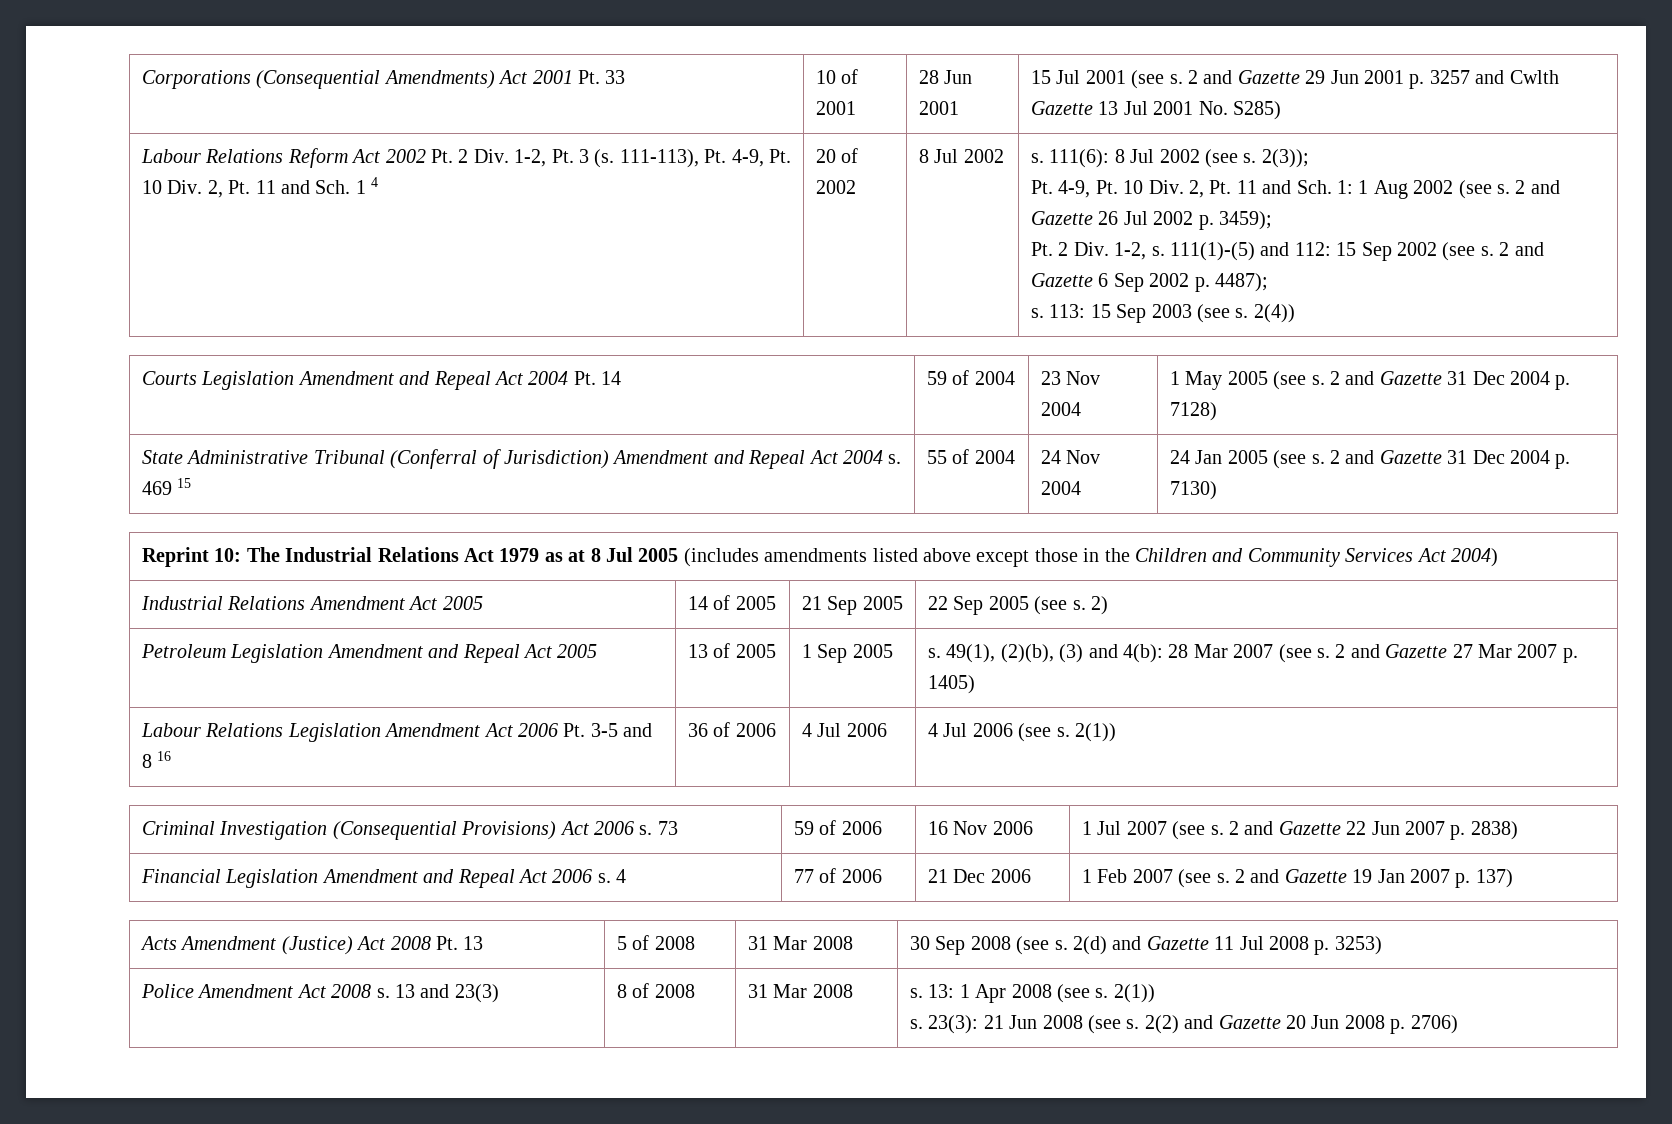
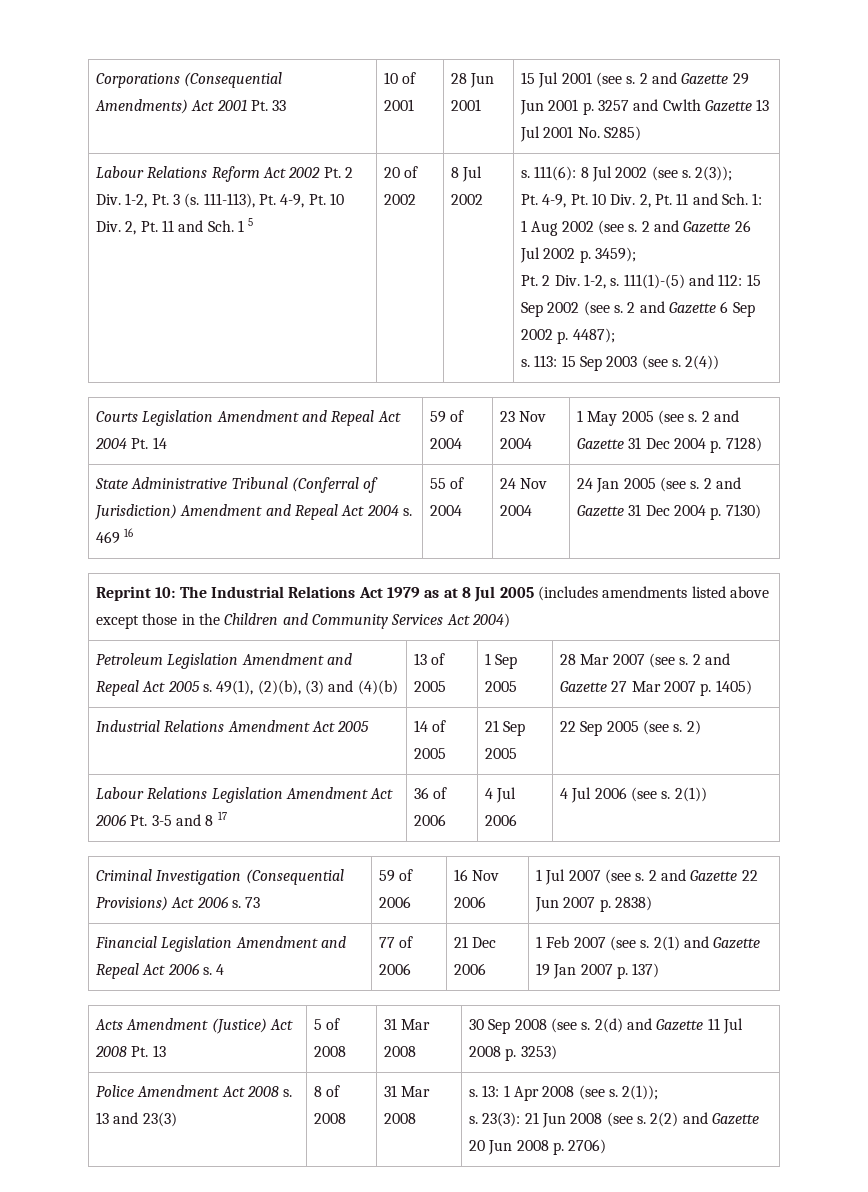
[371,177,379,187] 4 -> [248,218,254,226] 5
[177,478,192,488] 15 -> [124,528,134,537] 16
(1498, 557) none -> [96,653,353,669] [96,680,398,696] [414,653,446,665] [414,681,447,692] [485,653,518,669] [485,681,518,692] [560,653,731,668] [560,680,752,696] // Petroleum Legislation Amendment and Repeal Act 2005 s. 49(1), (2)(b), (3) and (4)(b) | 13 of 2005 | 1 Sep 2005 | 28 Mar 2007 (see s. 2 and Gazette 27 Mar 2007 p. 1405)
[140,644,598,663] [687,643,776,658] [801,644,893,663] [927,644,1578,663] [927,675,975,694] // Petroleum Legislation Amendment and Repeal Act 2005 | 13 of 2005 | 1 Sep 2005 | s. 49(1), (2)(b), (3) and 4(b): 28 Mar 2007 (see s. 2 and Gazette 27 Mar 2007 p. 1405) -> (701, 727) none
[157,751,172,761] 16 -> [217,811,227,820] 17
[1234,869,1245,883] 2 -> [653,936,680,951] 2(1)
[1113,984,1155,1003] 2(1)) -> [622,1085,659,1100] 2(1));

